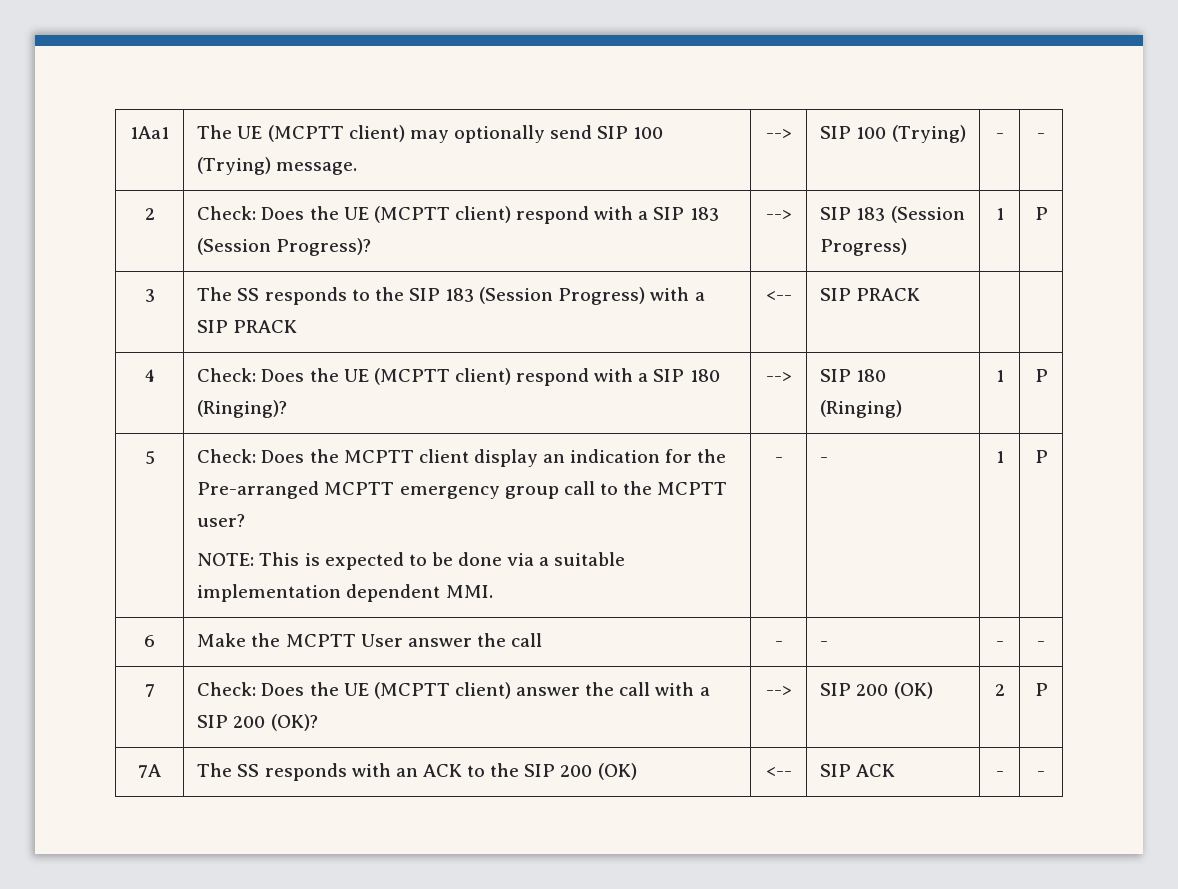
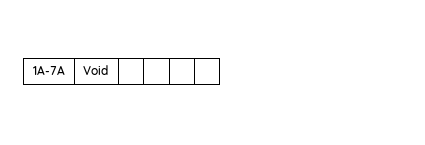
[130,126,169,139] [197,125,664,143] [197,157,358,175] [765,129,792,139] [820,125,966,143] [995,133,1004,139] [1037,133,1045,139] [144,208,155,220] [197,206,719,224] [197,238,372,256] [765,210,792,220] [820,206,965,223] [820,238,908,256] [995,208,1004,220] [1034,207,1048,220] [144,289,155,302] [197,287,705,305] [197,320,298,333] [765,291,792,301] [820,288,921,301] [144,369,155,382] [197,368,720,386] [197,400,288,418] [765,372,792,382] [820,369,887,382] [820,400,903,418] [995,370,1004,382] [1034,369,1048,382] [144,451,155,464] [197,449,727,467] [197,481,728,499] [197,514,246,527] [197,552,626,570] [197,584,493,602] [774,457,783,463] [820,457,829,463] [995,451,1004,463] [1034,450,1048,463] [144,635,155,647] [197,633,543,647] [774,641,783,647] [820,641,829,647] [995,641,1004,647] [1037,641,1045,647] [144,684,155,697] [197,682,710,699] [197,714,318,731] [765,686,792,696] [820,682,933,699] [994,684,1005,696] [1034,683,1048,696] [138,764,161,778] [197,763,637,781] [765,767,792,777] [820,764,896,777] [995,771,1004,777] [1037,771,1045,777] 1Aa1 | The UE (MCPTT client) may optionally send SIP 100 (Trying) message. | --> | SIP 100 (Trying) | - | - // 2 | Check: Does the UE (MCPTT client) respond with a SIP 183 (Session Progress)? | --> | SIP 183 (Session Progress) | 1 | P // 3 | The SS responds to the SIP 183 (Session Progress) with a SIP PRACK | <-- | SIP PRACK | | // 4 | Check: Does the UE (MCPTT client) respond with a SIP 180 (Ringing)? | --> | SIP 180 (Ringing) | 1 | P // 5 | Check: Does the MCPTT client display an indication for the Pre-arranged MCPTT emergency group call to the MCPTT user? // NOTE: This is expected to be done via a suitable implementation dependent MMI. | - | - | 1 | P // 6 | Make the MCPTT User answer the call | - | - | - | - // 7 | Check: Does the UE (MCPTT client) answer the call with a SIP 200 (OK)? | --> | SIP 200 (OK) | 2 | P // 7A | The SS responds with an ACK to the SIP 200 (OK) | <-- | SIP ACK | - | - -> [33,65,65,75] [83,65,109,75] 1A-7A | Void | | | |

